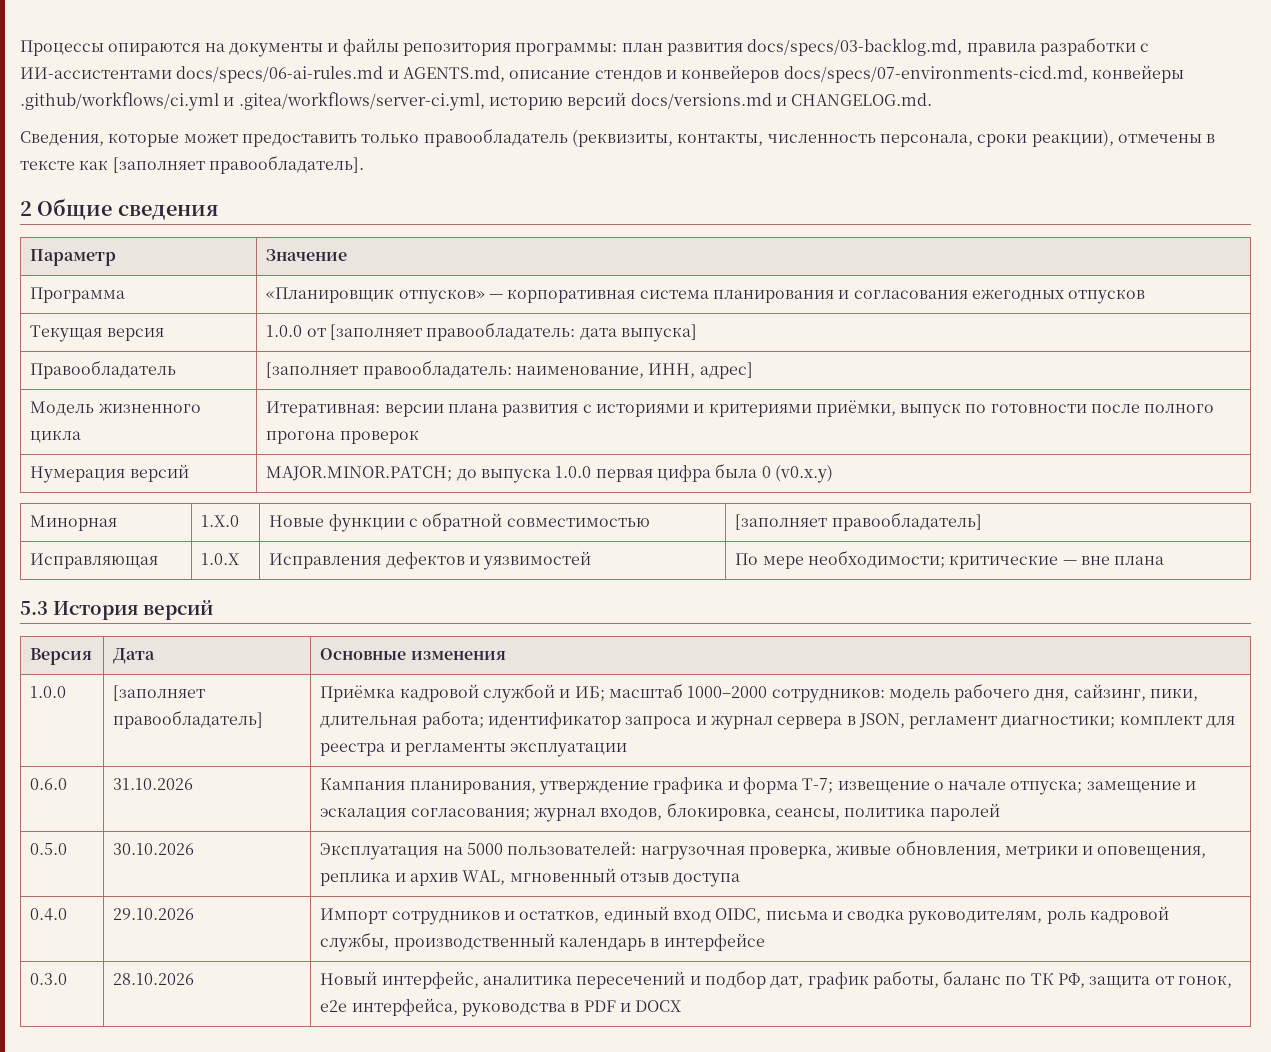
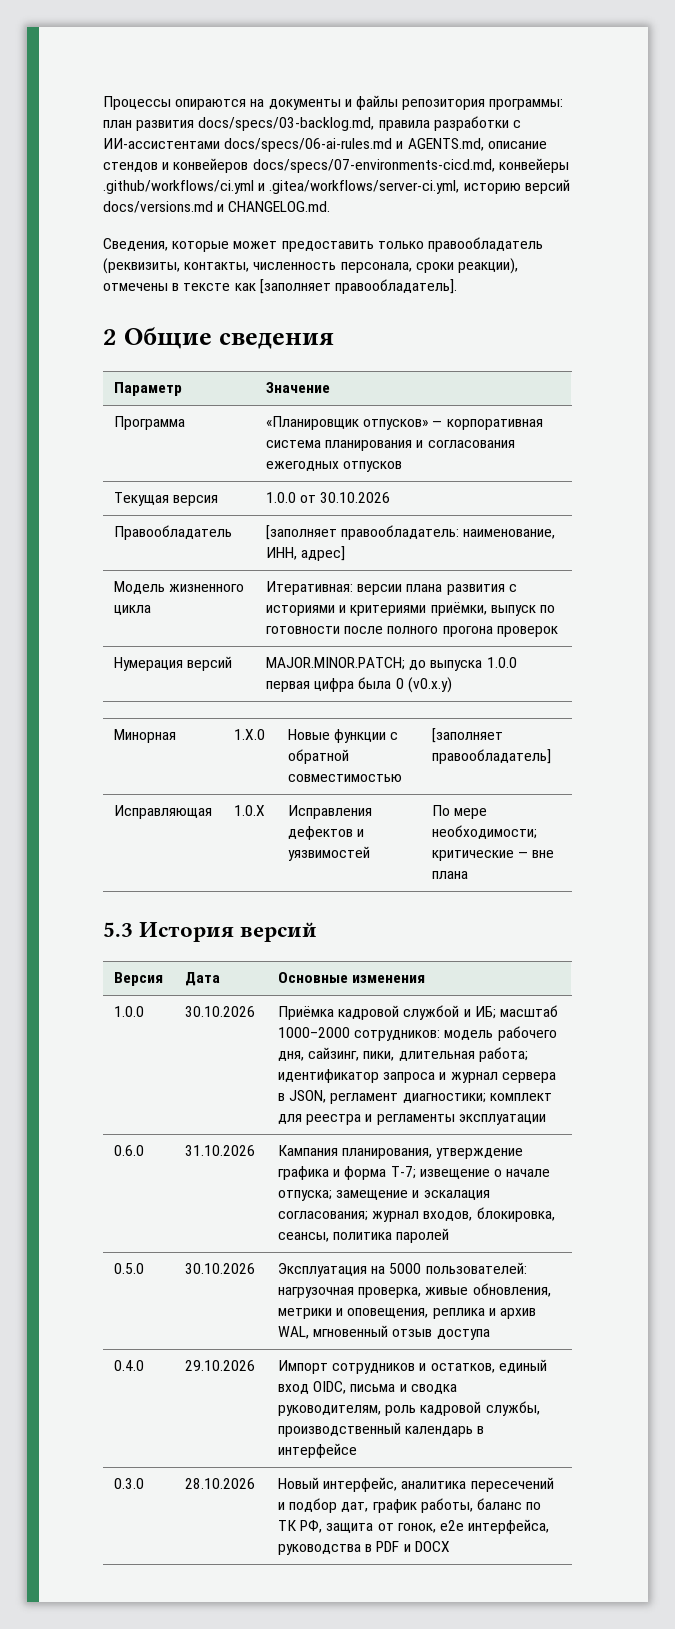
[329,322,697,342] [заполняет правообладатель: дата выпуска] -> [320,492,391,503] 30.10.2026
[113,685,206,701] [113,710,264,729] [заполняет правообладатель] -> [184,1006,255,1017] 30.10.2026

